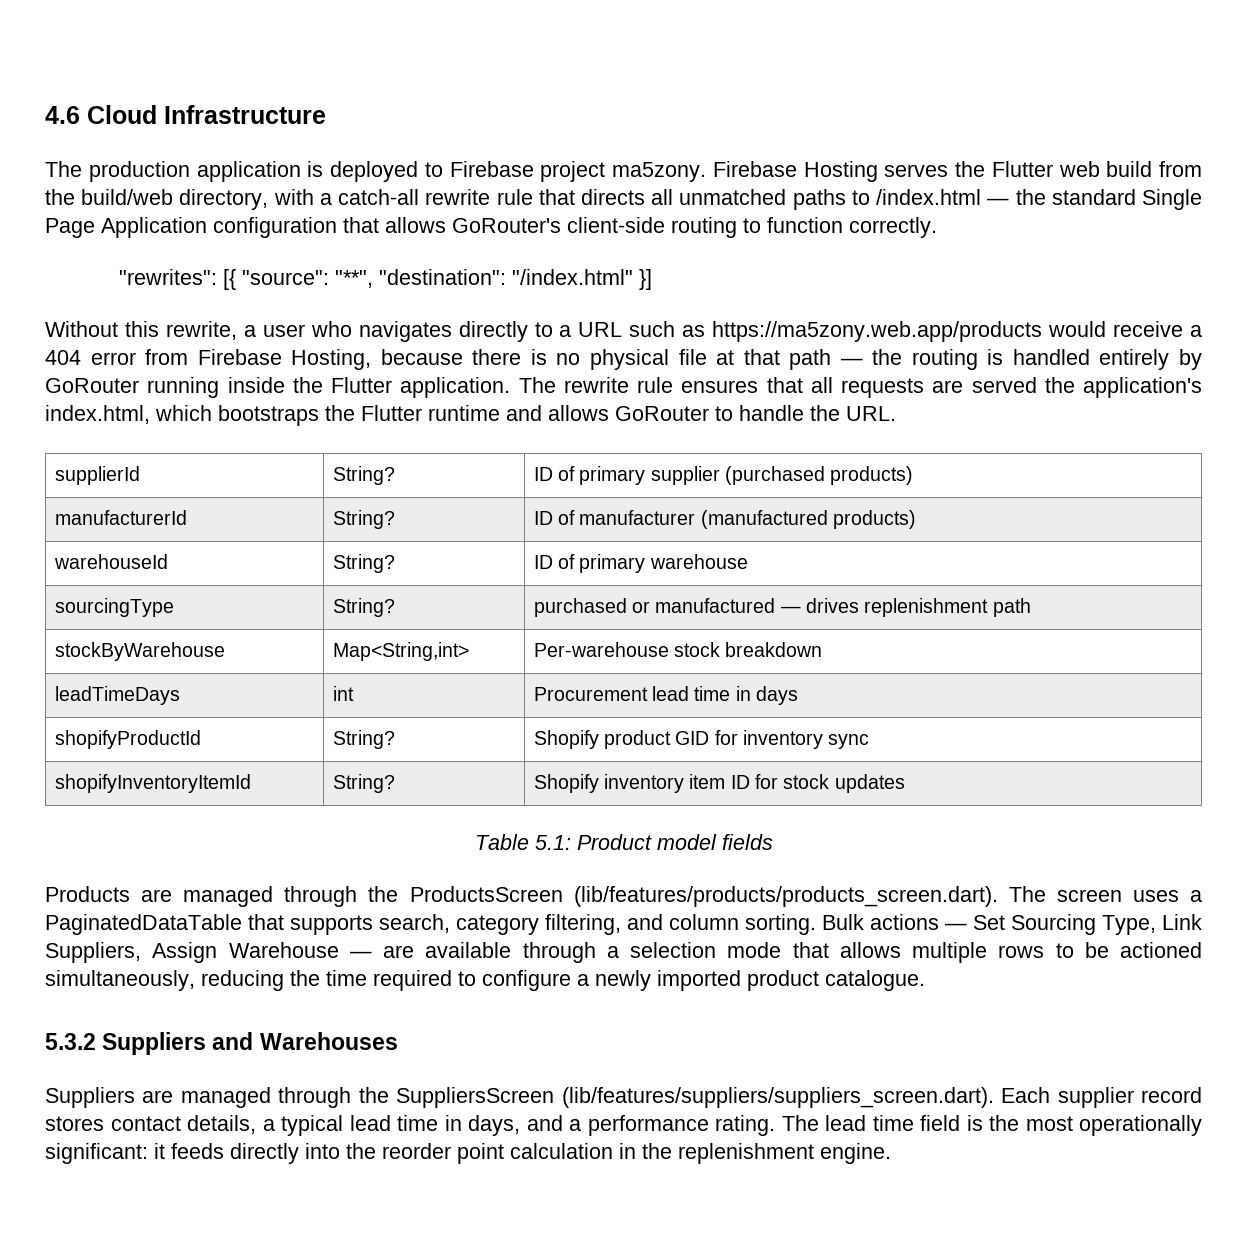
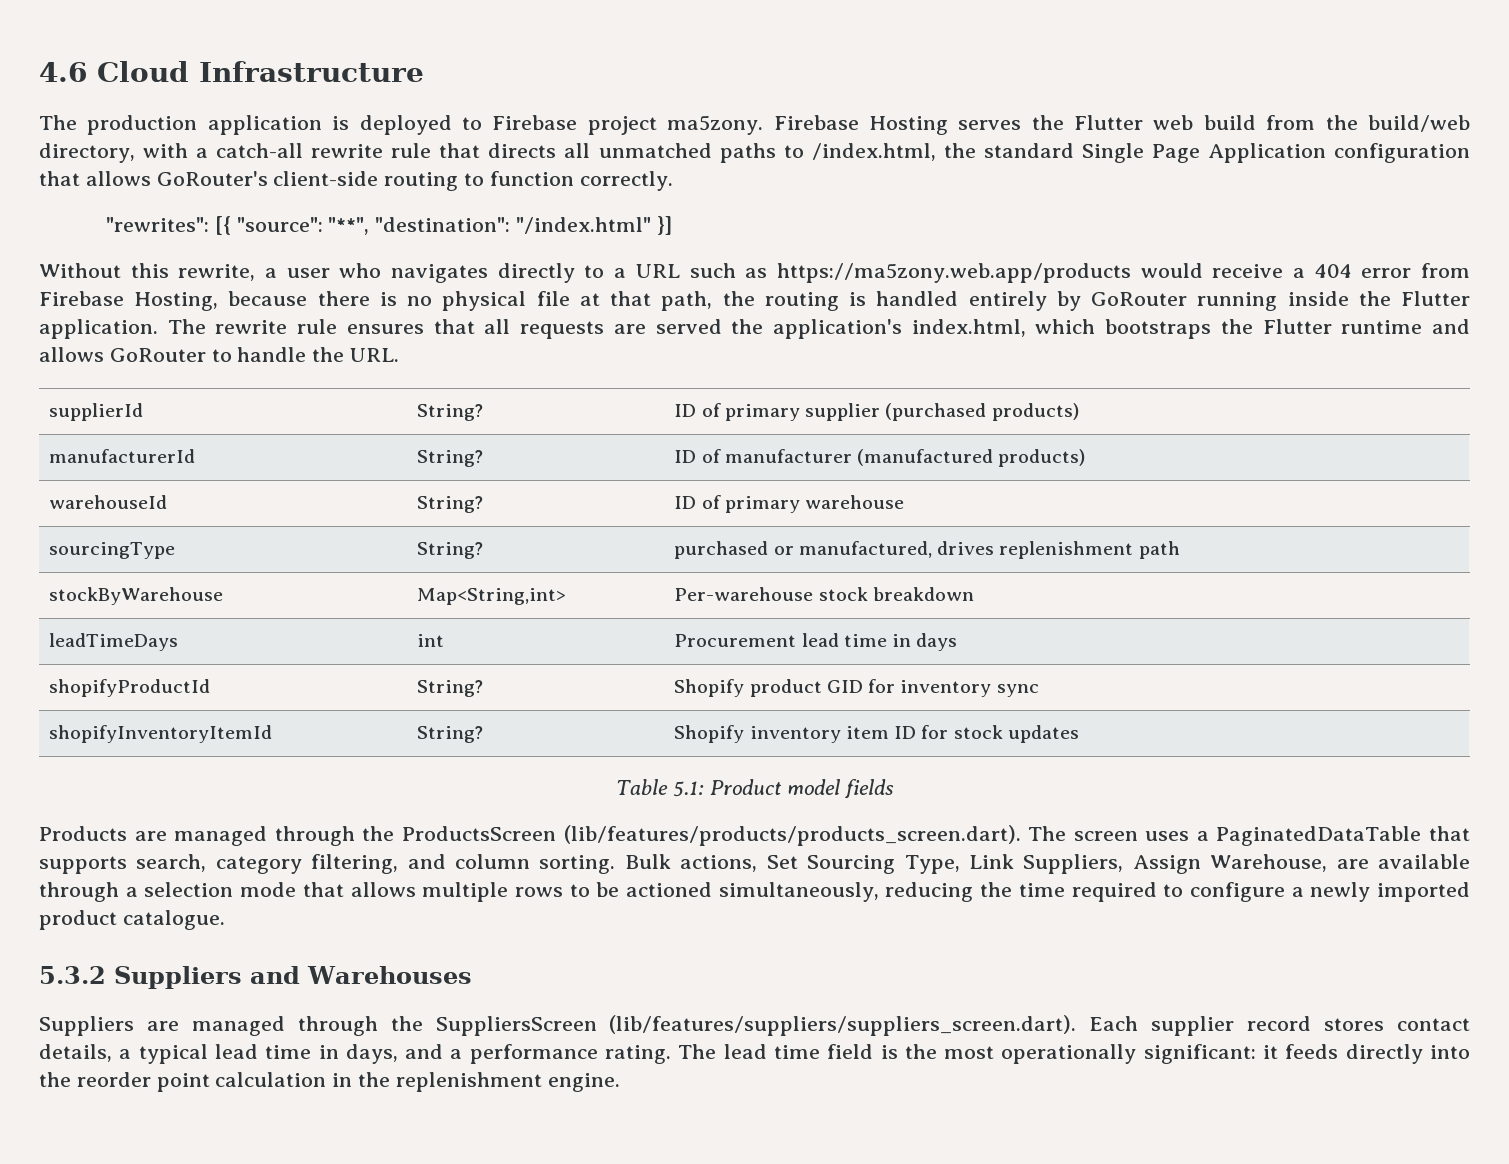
[876,189,1010,205] /index.html — -> [811,143,936,161] /index.html,
[789,349,863,370] path — -> [661,291,713,311] path,
[655,598,801,613] manufactured — -> [798,541,932,558] manufactured,
[870,914,967,930] actions — -> [680,855,758,872] actions,
[228,942,372,958] Warehouse — -> [1210,854,1328,872] Warehouse,

